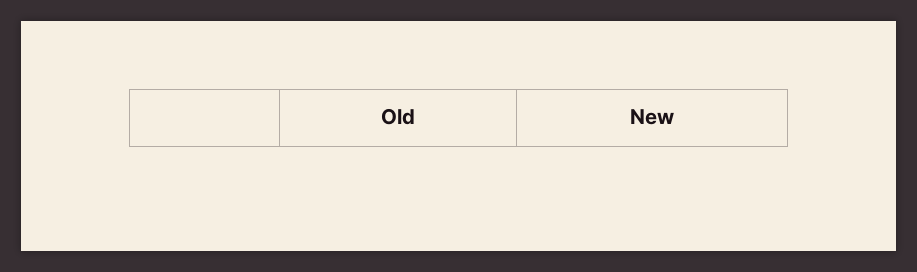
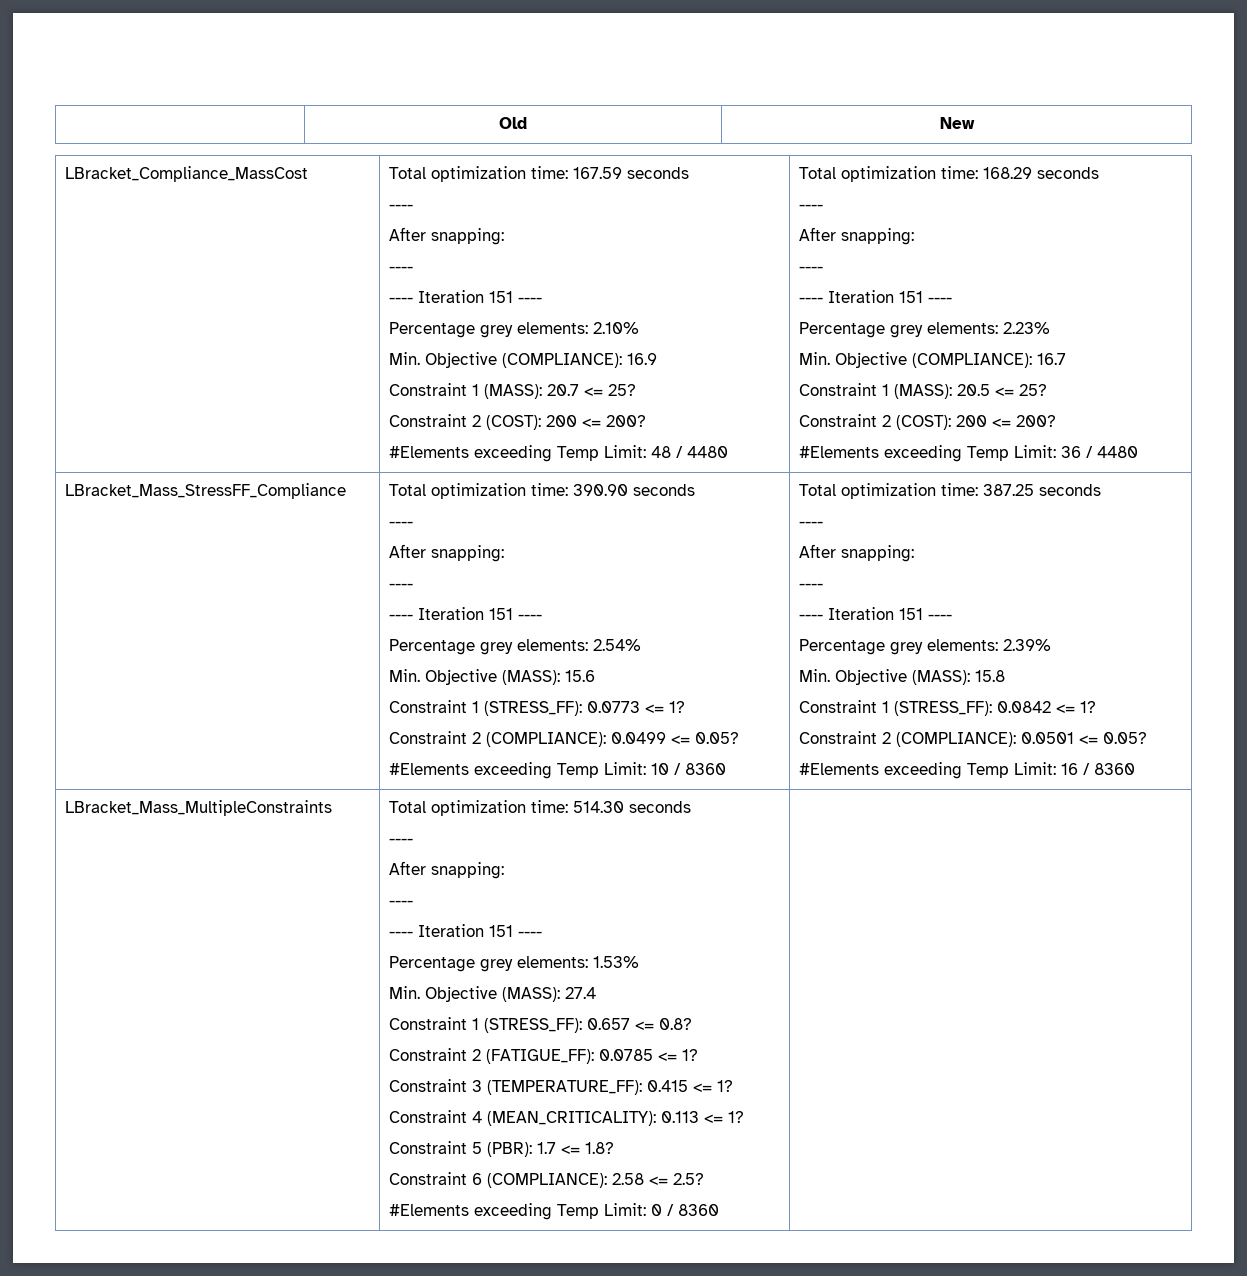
(674, 117) none -> [64,166,308,182] [388,166,689,182] [388,204,413,210] [388,227,504,245] [388,266,413,272] [388,290,542,303] [388,322,639,338] [388,352,657,368] [388,383,636,399] [388,414,646,430] [388,445,728,462] [798,166,1099,182] [798,204,823,210] [798,227,914,245] [798,266,823,272] [798,290,952,303] [798,322,1050,338] [798,352,1066,368] [798,383,1047,399] [798,414,1056,430] [798,445,1138,462] [64,483,346,499] [388,483,695,499] [388,521,413,527] [388,544,504,562] [388,583,413,589] [388,607,542,620] [388,639,641,655] [388,669,595,685] [388,700,685,716] [388,731,739,747] [388,762,726,779] [798,483,1101,499] [798,521,823,527] [798,544,914,562] [798,583,823,589] [798,607,952,620] [798,639,1051,655] [798,669,1005,685] [798,700,1096,716] [798,731,1147,747] [798,762,1135,779] [64,800,332,816] [388,800,691,816] [388,838,413,844] [388,861,504,879] [388,900,413,906] [388,924,542,937] [388,956,639,972] [388,986,596,1002] [388,1017,692,1033] [388,1048,698,1064] [388,1079,733,1095] [388,1110,744,1126] [388,1141,614,1157] [388,1172,704,1188] [388,1203,719,1220] // LBracket_Compliance_MassCost | Total optimization time: 167.59 seconds // ---- // After snapping: // ---- // ---- Iteration 151 ---- // Percentage grey elements: 2.10% // Min. Objective (COMPLIANCE): 16.9 // Constraint 1 (MASS): 20.7 <= 25? // Constraint 2 (COST): 200 <= 200? // #Elements exceeding Temp Limit: 48 / 4480 | Total optimization time: 168.29 seconds // ---- // After snapping: // ---- // ---- Iteration 151 ---- // Percentage grey elements: 2.23% // Min. Objective (COMPLIANCE): 16.7 // Constraint 1 (MASS): 20.5 <= 25? // Constraint 2 (COST): 200 <= 200? // #Elements exceeding Temp Limit: 36 / 4480 // LBracket_Mass_StressFF_Compliance | Total optimization time: 390.90 seconds // ---- // After snapping: // ---- // ---- Iteration 151 ---- // Percentage grey elements: 2.54% // Min. Objective (MASS): 15.6 // Constraint 1 (STRESS_FF): 0.0773 <= 1? // Constraint 2 (COMPLIANCE): 0.0499 <= 0.05? // #Elements exceeding Temp Limit: 10 / 8360 | Total optimization time: 387.25 seconds // ---- // After snapping: // ---- // ---- Iteration 151 ---- // Percentage grey elements: 2.39% // Min. Objective (MASS): 15.8 // Constraint 1 (STRESS_FF): 0.0842 <= 1? // Constraint 2 (COMPLIANCE): 0.0501 <= 0.05? // #Elements exceeding Temp Limit: 16 / 8360 // LBracket_Mass_MultipleConstraints | Total optimization time: 514.30 seconds // ---- // After snapping: // ---- // ---- Iteration 151 ---- // Percentage grey elements: 1.53% // Min. Objective (MASS): 27.4 // Constraint 1 (STRESS_FF): 0.657 <= 0.8? // Constraint 2 (FATIGUE_FF): 0.0785 <= 1? // Constraint 3 (TEMPERATURE_FF): 0.415 <= 1? // Constraint 4 (MEAN_CRITICALITY): 0.113 <= 1? // Constraint 5 (PBR): 1.7 <= 1.8? // Constraint 6 (COMPLIANCE): 2.58 <= 2.5? // #Elements exceeding Temp Limit: 0 / 8360 |

